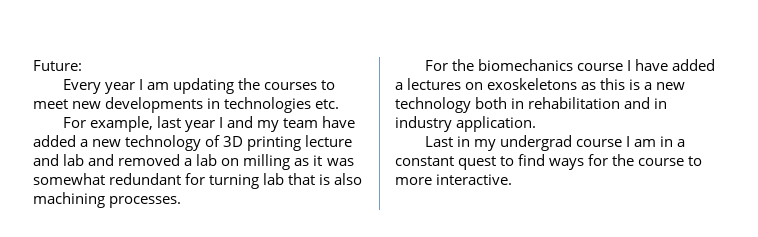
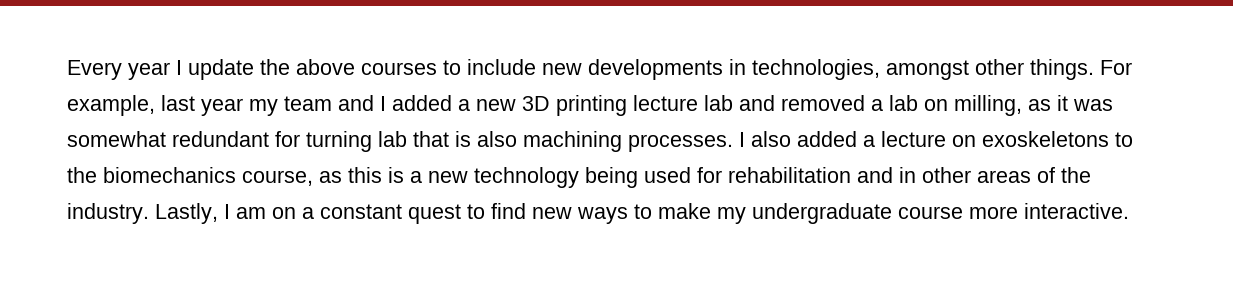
[33,60,82,71] Future: // -> (67, 70) none
[146,78,261,94] am updating the -> [188,59,355,80] update the above
[33,99,68,109] meet -> [467,59,536,75] include
[224,97,340,113] [62,116,356,132] technologies etc. // For example, last year I and my team have -> [752,59,1132,80] [67,95,386,116] technologies, amongst other things. For example, last year my team and I
[125,135,221,151] technology of -> (516, 105) none
[33,154,59,166] and -> (698, 103) none
[243,154,291,170] milling -> [954,95,1022,116] milling,
[424,59,716,71] [395,78,578,90] // For the biomechanics course I have added a lectures on exoskeletons -> [739,131,1133,147] [67,167,313,186] I also added a lecture on exoskeletons to the biomechanics course,
[475,97,668,109] [395,116,537,132] [424,135,674,151] both in rehabilitation and in industry application. // Last in my undergrad course I am in -> [585,167,1091,188] [67,203,296,224] being used for rehabilitation and in other areas of the industry. Lastly, I am on
[549,154,703,170] ways for the course to -> [532,203,963,224] new ways to make my undergraduate course

